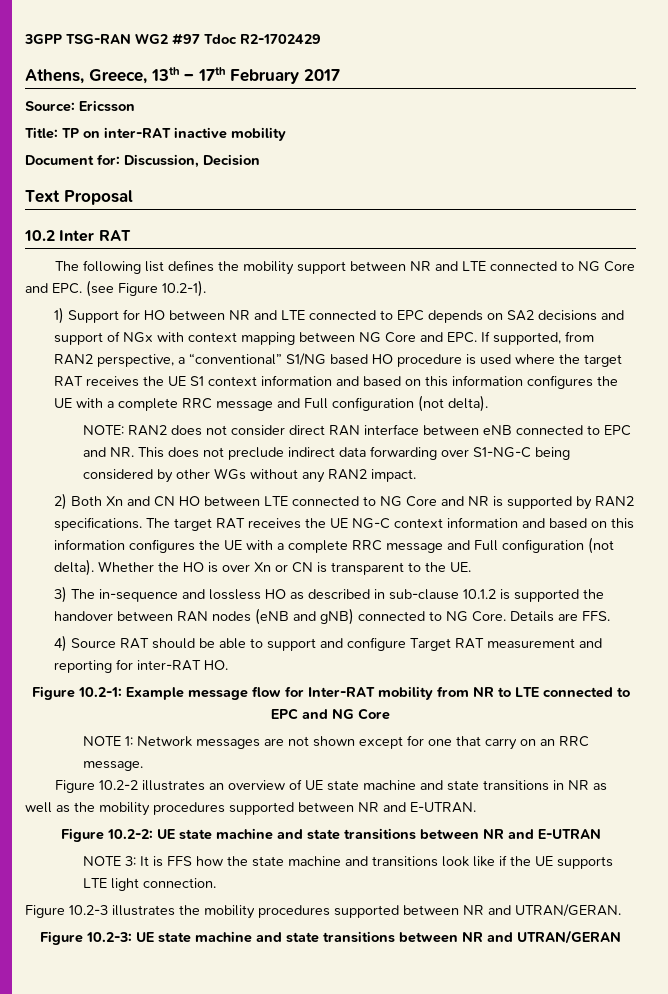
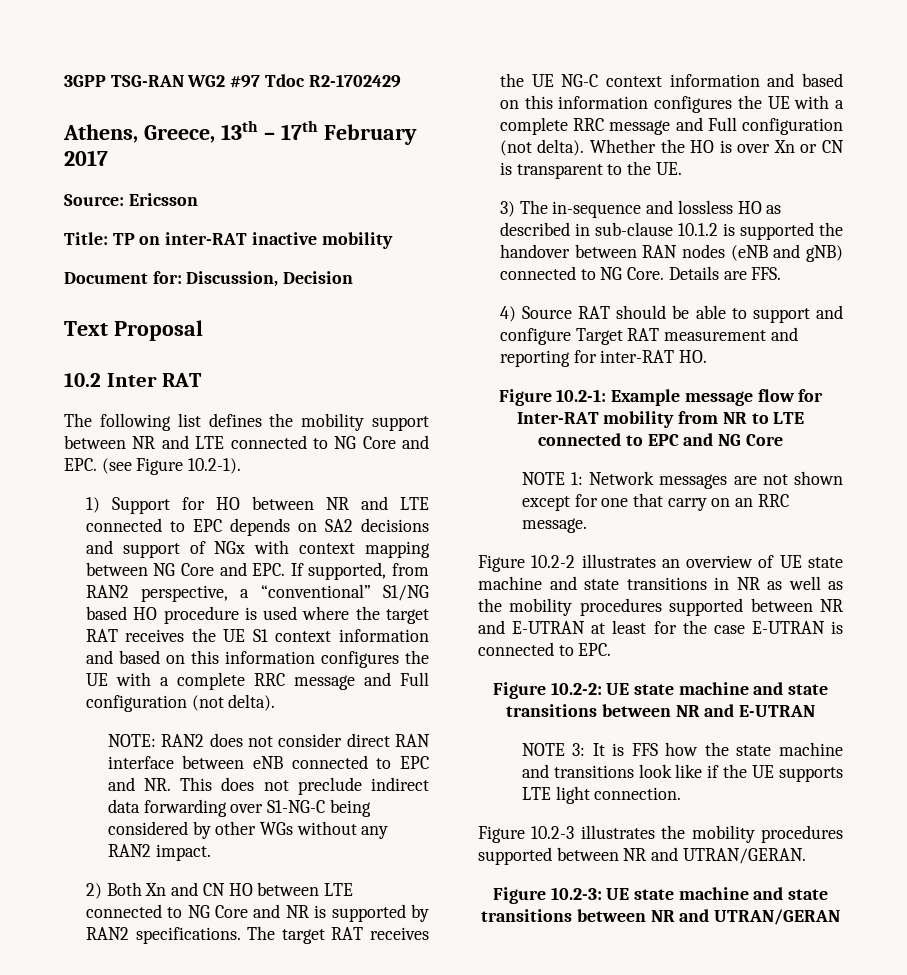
[410,802,476,813] E-UTRAN. -> [512,620,843,634] [478,642,612,656] E-UTRAN at least for the case E-UTRAN is connected to EPC.

